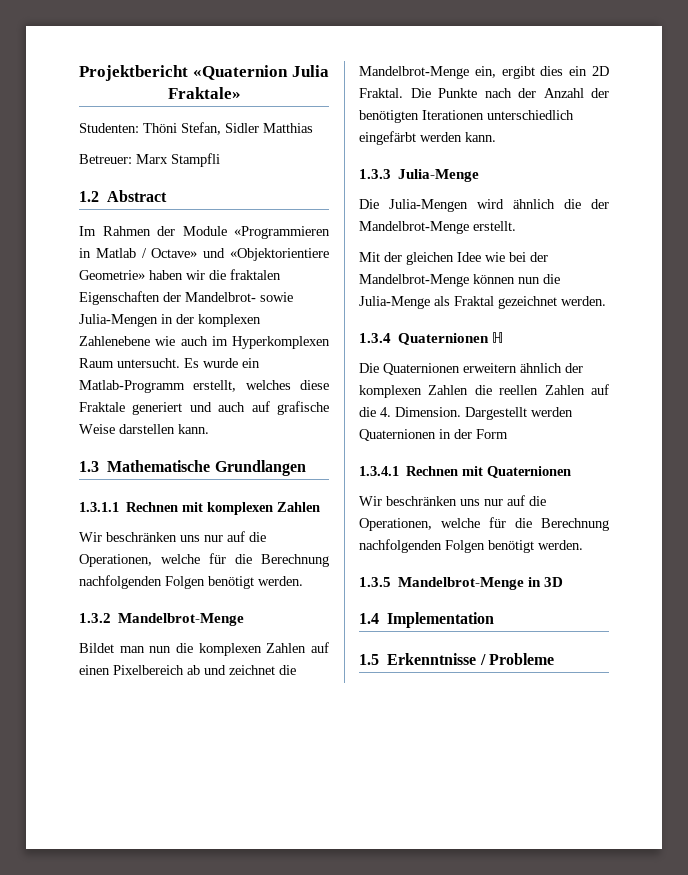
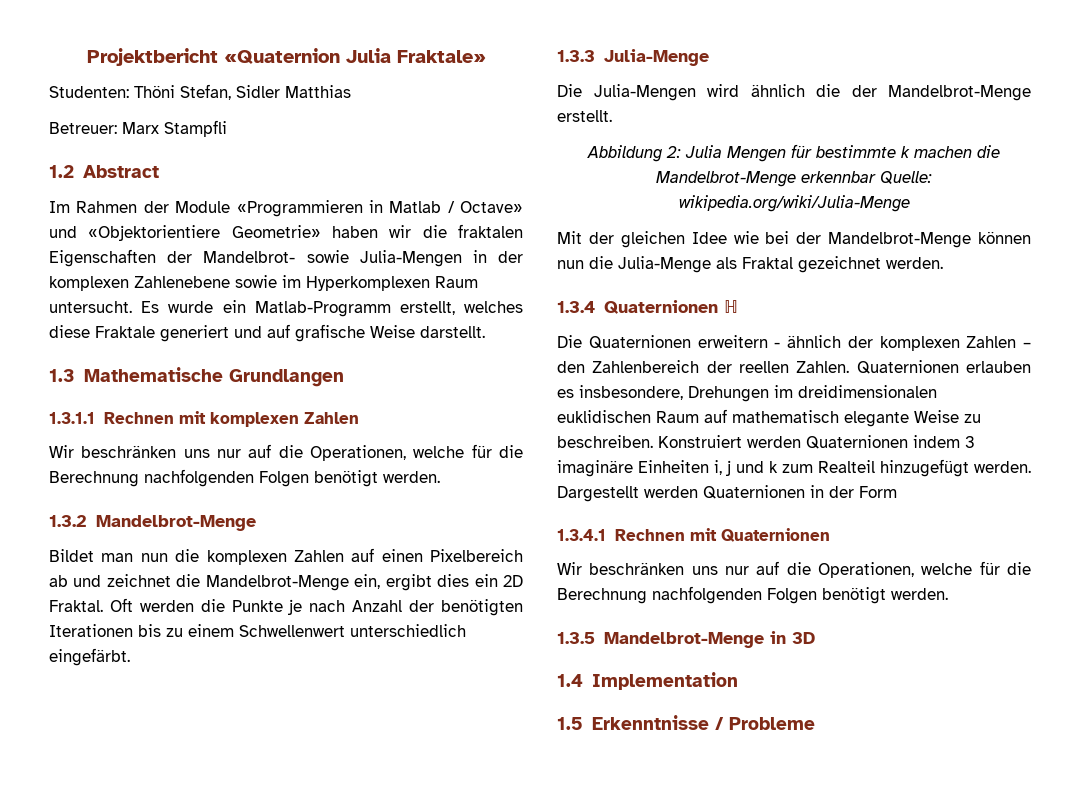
[155,336,208,346] wie auch -> [235,275,277,288] sowie
[218,402,246,412] auch -> (262, 332) none
[119,424,209,434] darstellen kann. -> [420,326,485,338] darstellt.
[410,88,609,98] [359,110,574,123] [359,131,496,145] Die Punkte nach der Anzahl der benötigten Iterationen unterschiedlich eingefärbt werden kann. -> [109,598,523,616] [49,624,466,637] [49,648,130,666] Oft werden die Punkte je nach Anzahl der benötigten Iterationen bis zu einem Schwellenwert unterschiedlich eingefärbt.
(516, 226) none -> [587,144,1000,162] [656,171,932,187] [678,195,910,212] // Abbildung 2: Julia Mengen für bestimmte k machen die Mandelbrot-Menge erkennbar Quelle: wikipedia.org/wiki/Julia-Menge
(517, 368) none -> [774,342,781,348] -
[474,384,609,395] [359,407,461,417] die reellen Zahlen auf die 4. Dimension. -> [1023,342,1031,348] [557,360,1031,374] [557,385,937,402] [557,409,981,427] [557,435,975,449] [557,459,1031,477] – den Zahlenbereich der reellen Zahlen. Quaternionen erlauben es insbesondere, Drehungen im dreidimensionalen euklidischen Raum auf mathematisch elegante Weise zu beschreiben. Konstruiert werden Quaternionen indem 3 imaginäre Einheiten i, j und k zum Realteil hinzugefügt werden.

